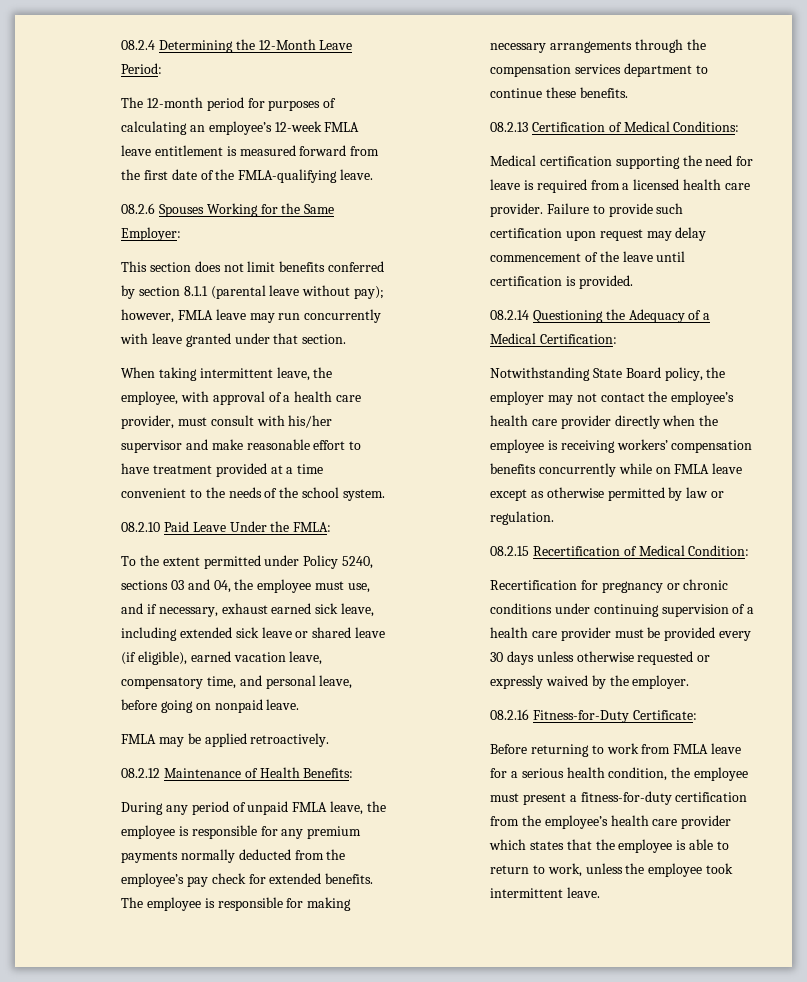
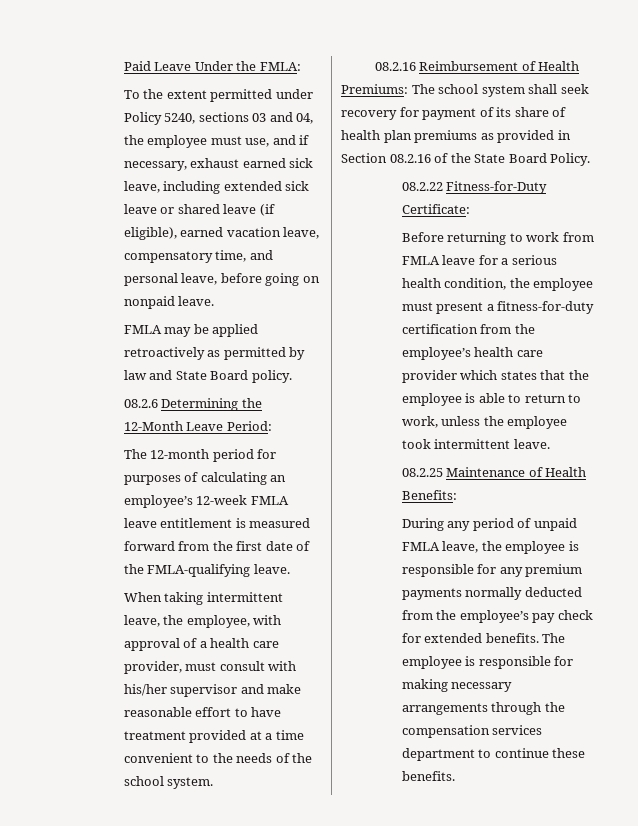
[121,39,353,53] [121,63,163,74] [121,97,337,111] [121,121,360,135] [121,145,380,156] [121,169,373,183] [121,203,335,217] [121,227,182,241] [121,261,384,272] [121,285,384,299] [121,309,382,323] [120,333,347,347] [121,367,333,381] [121,391,361,405] [121,415,333,429] [121,439,362,453] [121,463,324,477] [121,487,385,501] [121,522,161,532] 08.2.4 Determining the 12-Month Leave Period: // The 12-month period for purposes of calculating an employee’s 12-week FMLA leave entitlement is measured forward from the first date of the FMLA-qualifying leave. // 08.2.6 Spouses Working for the Same Employer: // This section does not limit benefits conferred by section 8.1.1 (parental leave without pay); however, FMLA leave may run concurrently with leave granted under that section. // When taking intermittent leave, the employee, with approval of a health care provider, must consult with his/her supervisor and make reasonable effort to have treatment provided at a time convenient to the needs of the school system. // 08.2.10 -> (123, 66) none
[250,733,330,747] [121,768,161,778] retroactively. // 08.2.12 -> [123,347,306,360] [123,370,292,383] [123,398,262,411] [123,421,272,431] [123,449,277,462] [123,472,287,485] [123,495,289,508] [123,518,311,528] [123,541,311,551] [123,564,290,577] [123,592,283,605] [123,615,282,628] [123,638,279,651] [123,661,297,674] [123,684,302,697] [123,707,282,717] [123,730,304,743] [123,753,313,763] [123,776,214,789] [374,61,580,71] [341,84,589,97] [341,107,567,120] [341,130,571,143] [341,153,591,166] [401,181,548,194] [401,204,470,214] [401,232,594,245] [401,255,557,265] [401,278,594,291] [401,301,595,314] [401,324,535,334] [401,347,543,360] [401,370,589,383] [401,393,582,406] [401,416,568,429] [401,439,550,449] [401,468,443,477] retroactively as permitted by law and State Board policy. // 08.2.6 Determining the 12-Month Leave Period: // The 12-month period for purposes of calculating an employee’s 12-week FMLA leave entitlement is measured forward from the first date of the FMLA-qualifying leave. // When taking intermittent leave, the employee, with approval of a health care provider, must consult with his/her supervisor and make reasonable effort to have treatment provided at a time convenient to the needs of the school system. // 08.2.16 Reimbursement of Health Premiums: The school system shall seek recovery for payment of its share of health plan premiums as provided in Section 08.2.16 of the State Board Policy. // 08.2.22 Fitness-for-Duty Certificate: // Before returning to work from FMLA leave for a serious health condition, the employee must present a fitness-for-duty certification from the employee’s health care provider which states that the employee is able to return to work, unless the employee took intermittent leave. // 08.2.25
[490,121,740,132] [490,155,754,169] [490,179,750,193] [490,203,684,217] [490,227,707,241] [490,251,686,262] [490,275,633,289] [490,309,711,323] [490,333,618,344] [490,367,726,381] [490,391,735,405] [490,415,719,429] [490,439,753,453] [490,463,743,477] [490,487,724,501] [490,511,555,525] [490,545,750,556] [490,579,729,593] [490,603,755,617] [490,627,751,641] [490,651,711,665] [490,675,690,689] [490,709,697,723] [490,743,741,757] [490,767,748,781] [490,791,748,805] [490,815,732,829] [489,839,729,853] [490,863,733,877] [490,887,601,898] // 08.2.13 Certification of Medical Conditions: // Medical certification supporting the need for leave is required from a licensed health care provider. Failure to provide such certification upon request may delay commencement of the leave until certification is provided. // 08.2.14 Questioning the Adequacy of a Medical Certification: // Notwithstanding State Board policy, the employer may not contact the employee’s health care provider directly when the employee is receiving workers’ compensation benefits concurrently while on FMLA leave except as otherwise permitted by law or regulation. // 08.2.15 Recertification of Medical Condition: // Recertification for pregnancy or chronic conditions under continuing supervision of a health care provider must be provided every 30 days unless otherwise requested or expressly waived by the employer. // 08.2.16 Fitness-for-Duty Certificate: // Before returning to work from FMLA leave for a serious health condition, the employee must present a fitness-for-duty certification from the employee’s health care provider which states that the employee is able to return to work, unless the employee took intermittent leave. -> (455, 776) none

